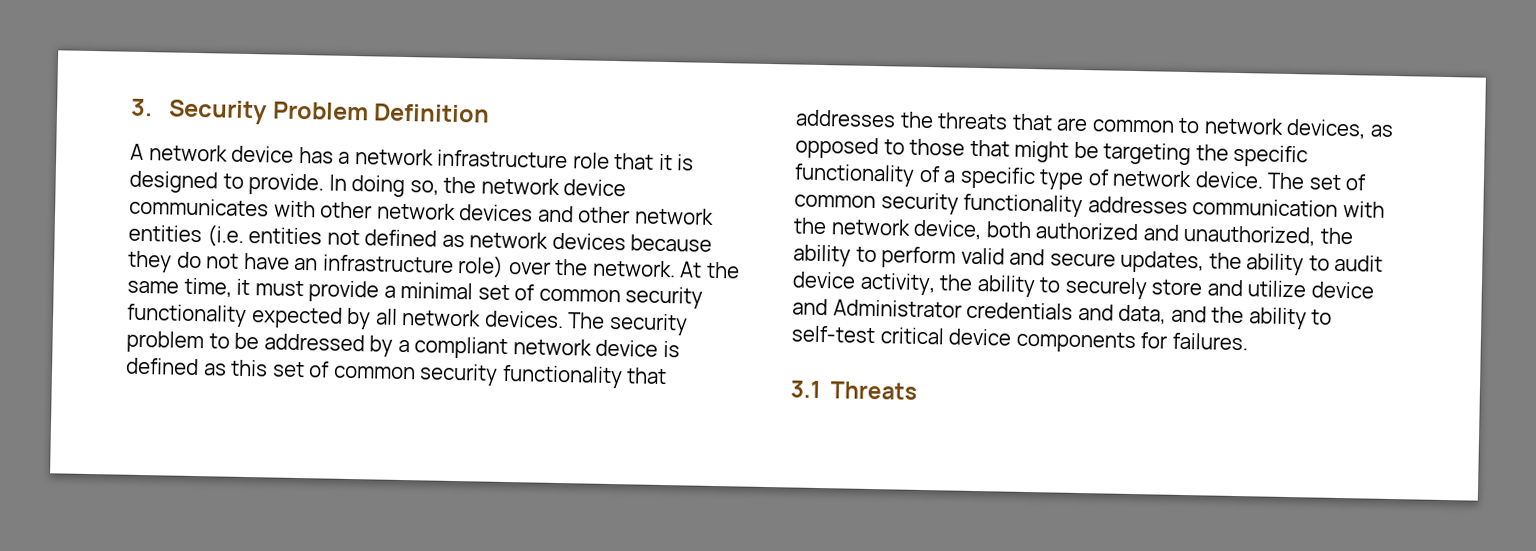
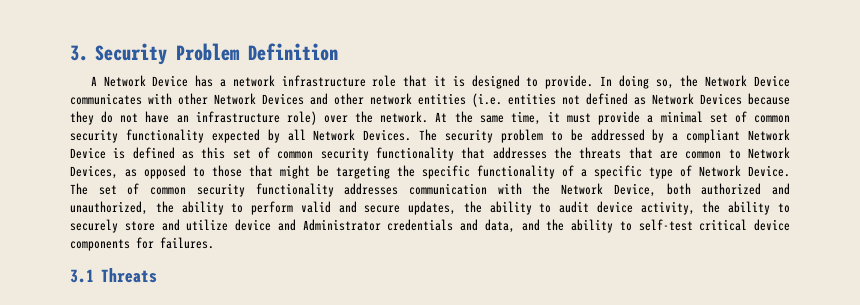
[148,144,295,163] network device -> [103,75,189,87] Network Device
[480,177,627,197] network device -> [705,75,790,87] Network Device
[376,202,534,222] network devices -> [214,93,304,105] Network Devices
[469,231,626,251] network devices -> [652,93,742,105] Network Devices
[401,308,564,329] network devices. -> [313,129,412,141] Network Devices.
[512,338,659,357] network device -> [748,129,790,141] [70,147,106,159] Network Device
[1203,117,1367,140] network devices, -> [748,147,791,159] [70,165,118,179] Network Devices,
[1112,169,1264,189] network device. -> [699,165,790,177] Network Device.
[830,218,983,241] network device, -> [561,183,656,197] Network Device,

